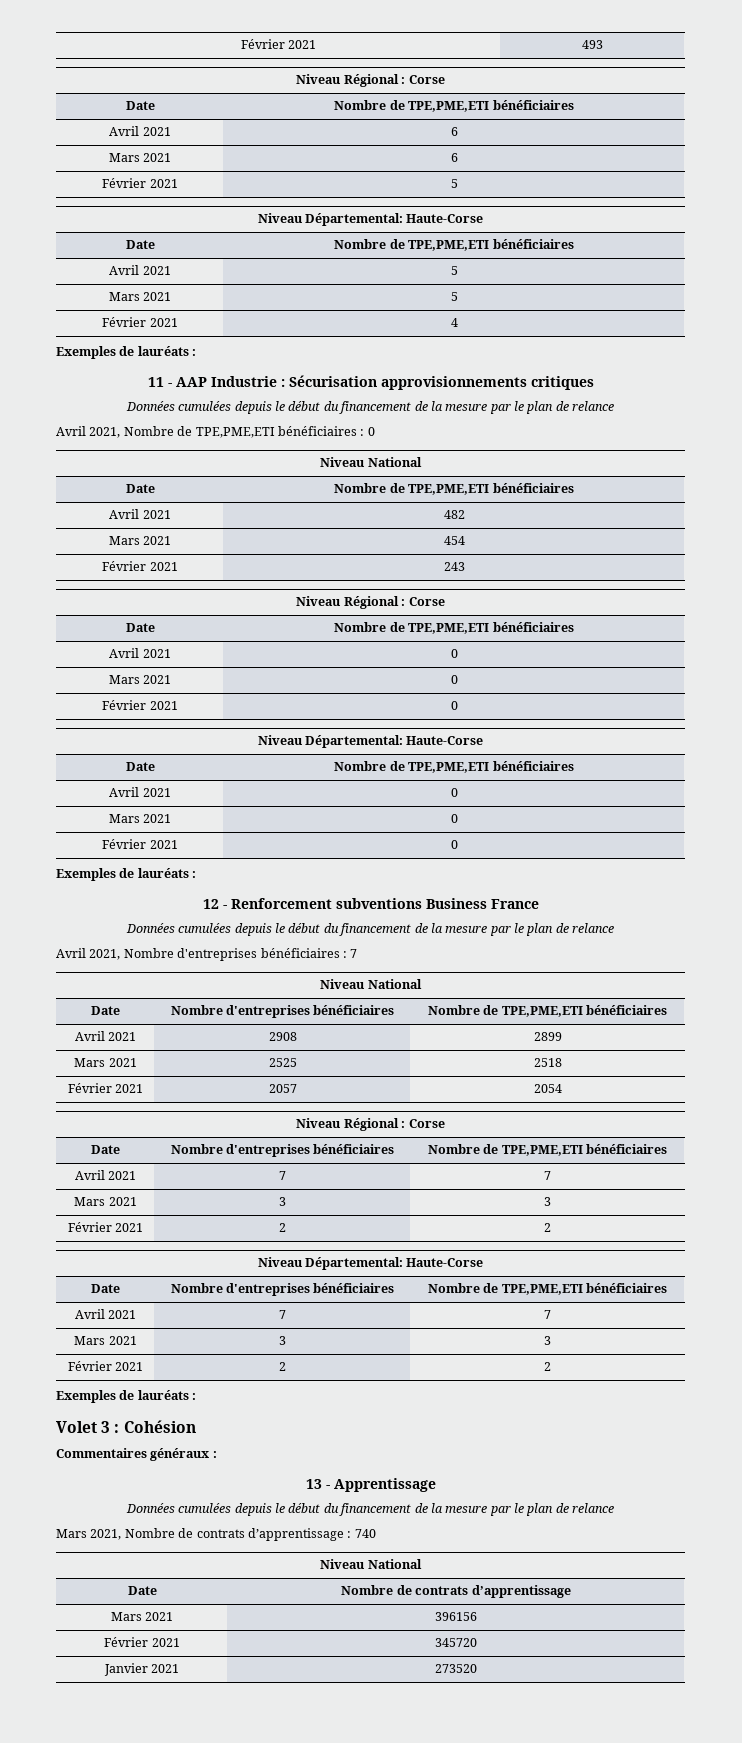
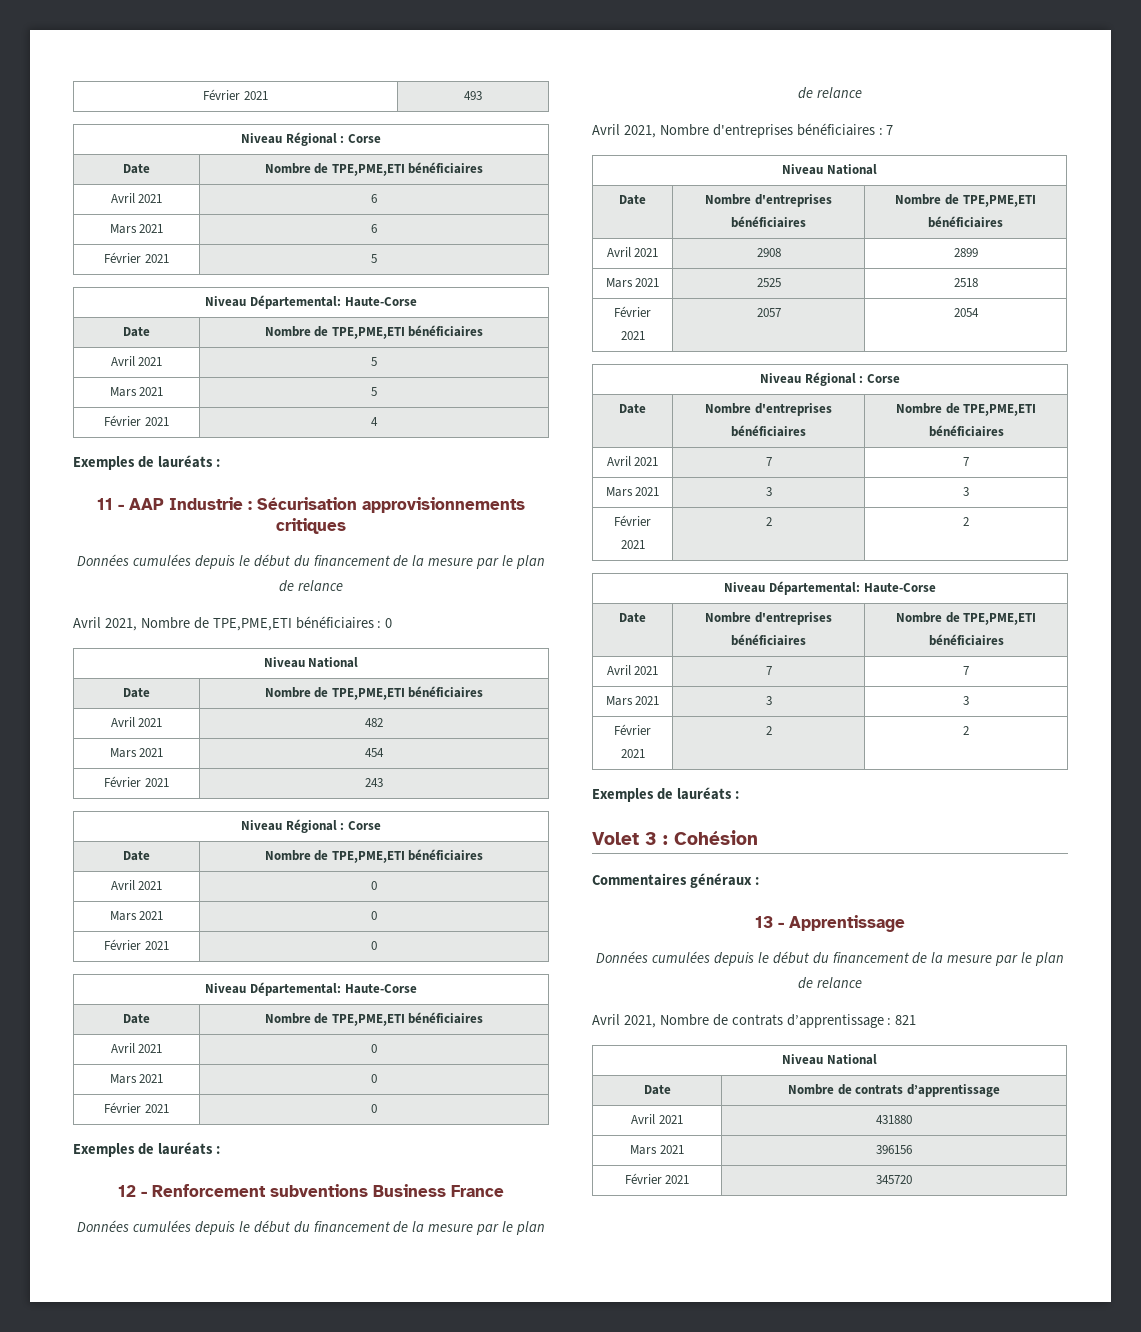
[56,1529,87,1538] Mars -> [592,1014,620,1025] Avril
[354,1529,376,1538] 740 -> [895,1015,917,1025] 821
(571, 1591) none -> [631,1114,683,1124] [876,1115,912,1124] // Avril 2021 | 431880
[103,1663,180,1676] [435,1664,477,1673] // Janvier 2021 | 273520 -> (912, 1179) none

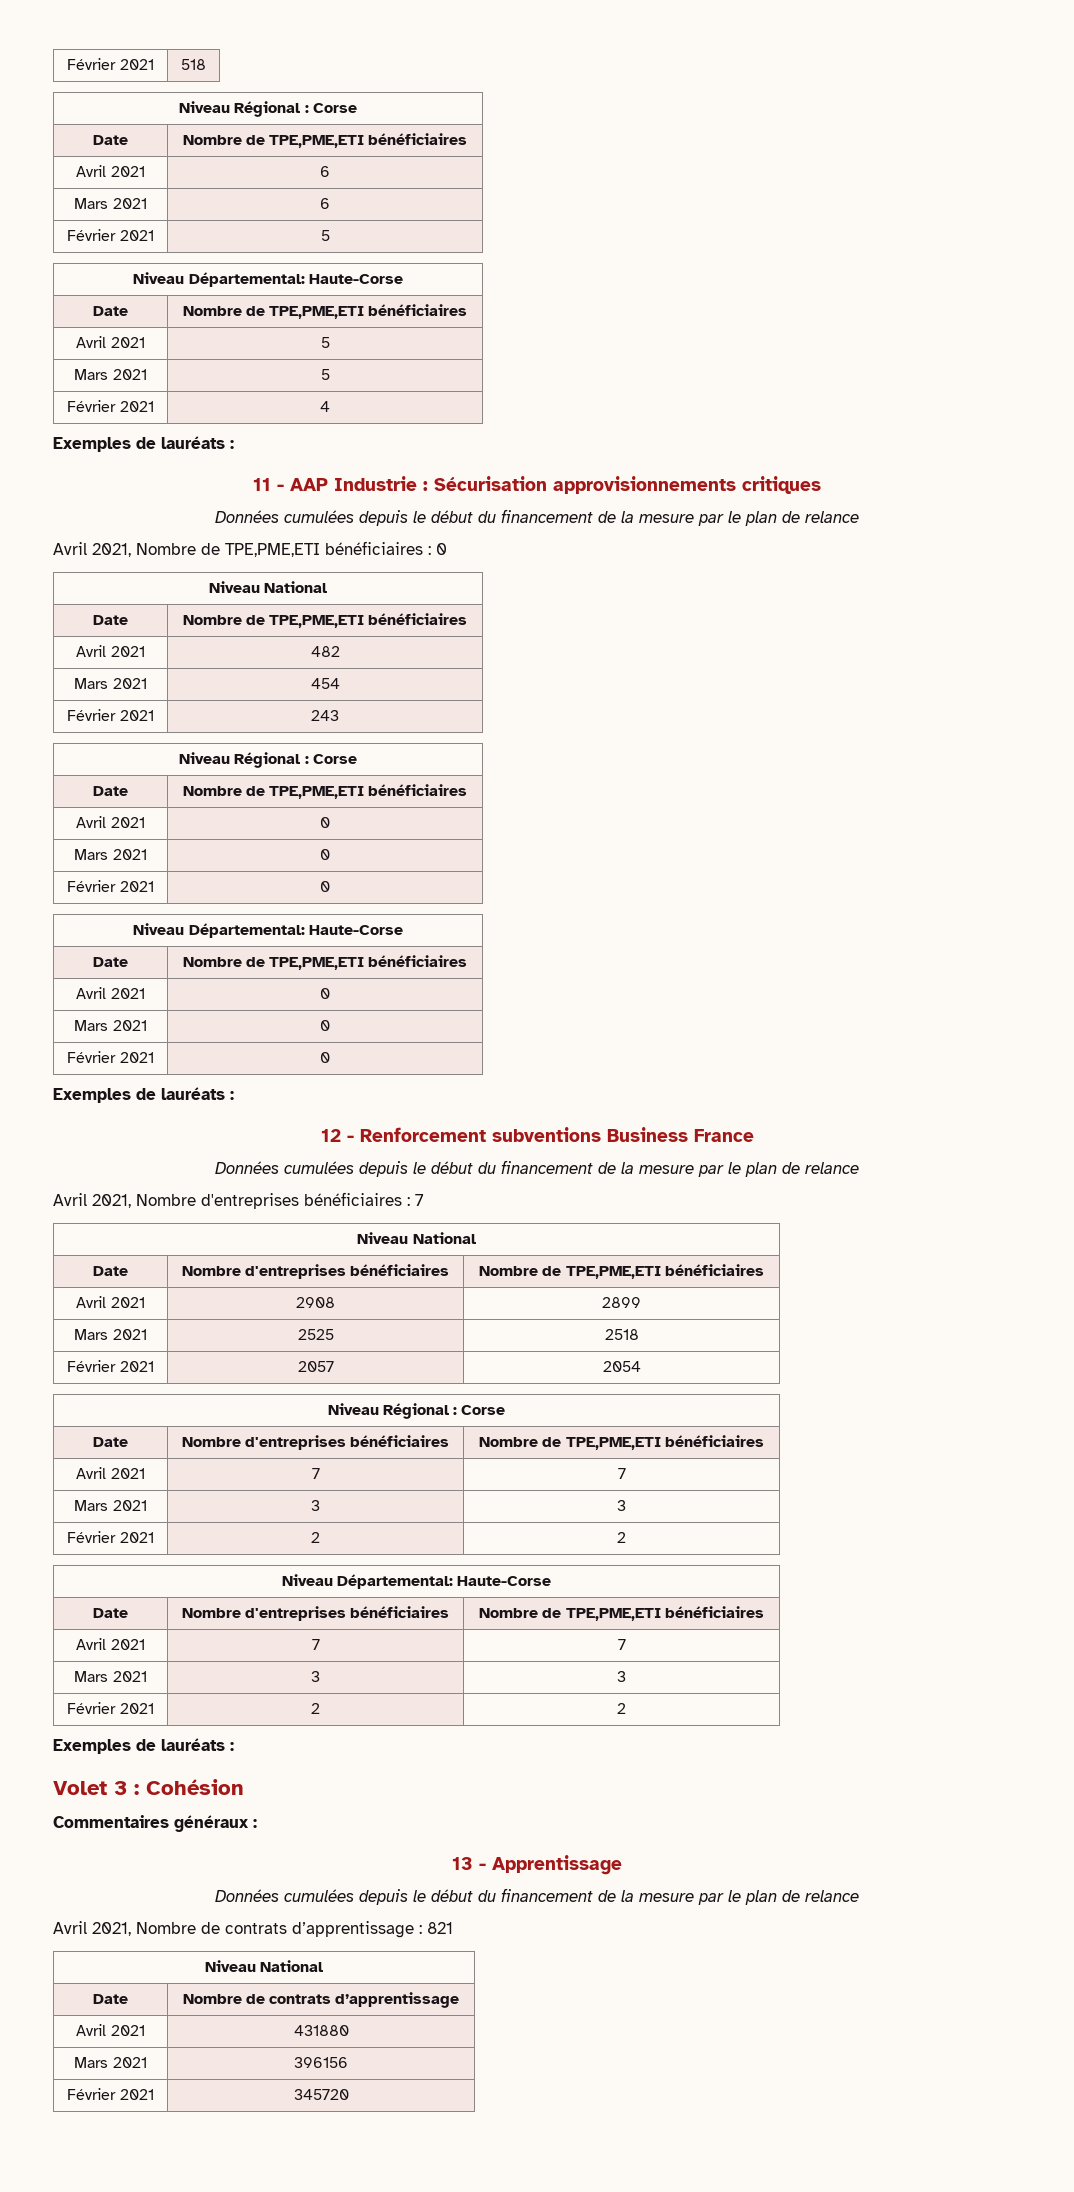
[203,89,268,100] [464,91,482,100] Février 2021 | 493 -> [67,58,154,70] [181,59,206,70] Février 2021 | 518

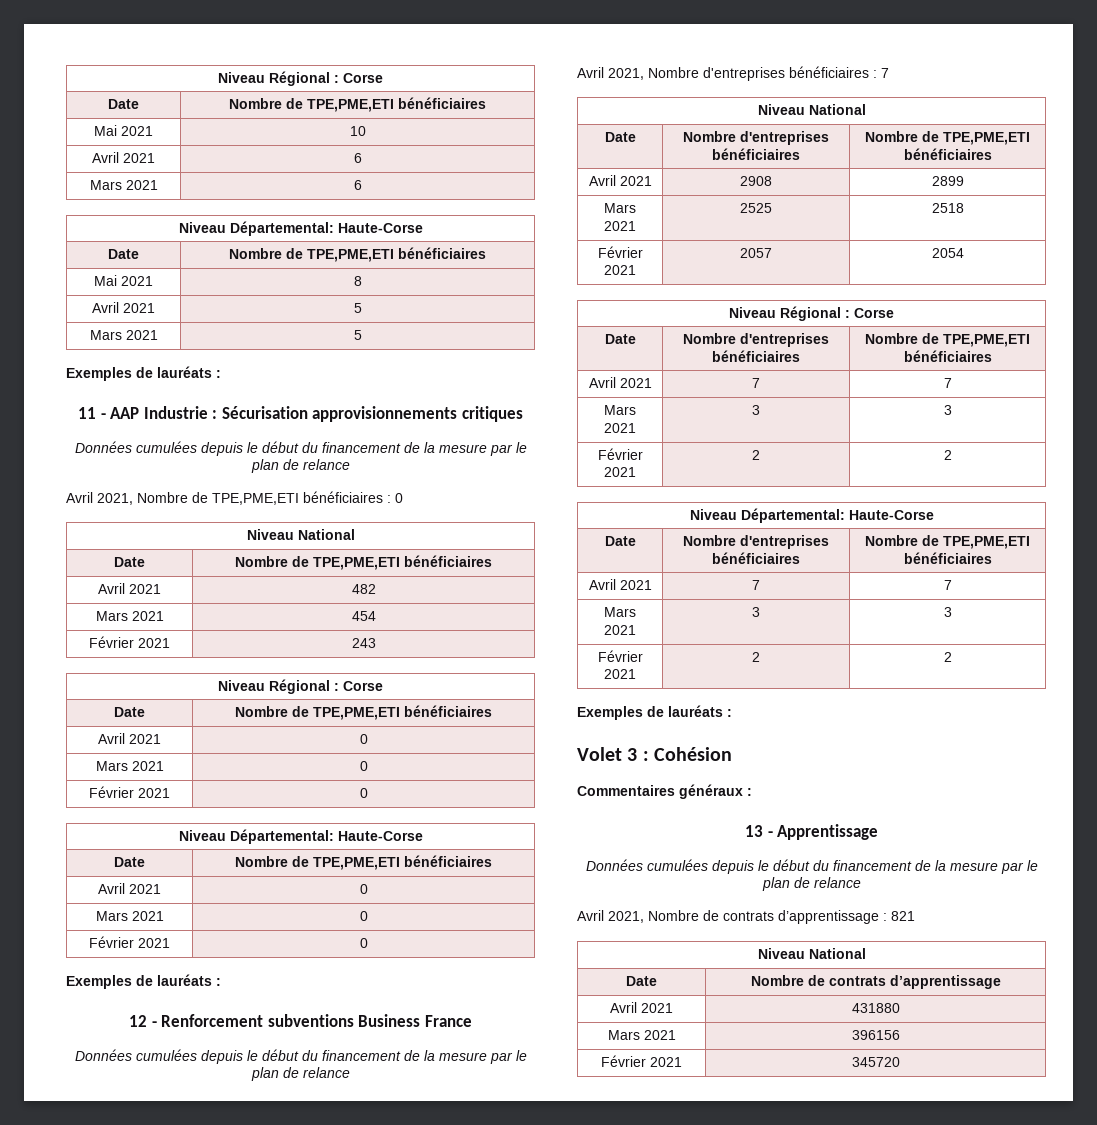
[67,58,154,70] [181,59,206,70] [179,101,357,117] [93,135,128,145] [182,133,468,148] Février 2021 | 518 // Niveau Régional : Corse // Date | Nombre de TPE,PME,ETI bénéficiaires -> [218,71,383,86] [108,99,139,109] [229,97,486,112] [94,125,153,136] [349,126,366,136] Niveau Régional : Corse // Date | Nombre de TPE,PME,ETI bénéficiaires // Mai 2021 | 10
[67,229,154,241] [320,230,330,241] [133,272,403,287] [93,306,128,316] [182,304,468,319] // Février 2021 | 5 // Niveau Départemental: Haute-Corse // Date | Nombre de TPE,PME,ETI bénéficiaires -> [178,221,423,236] [108,249,139,259] [229,247,486,262] [94,275,153,286] [353,276,362,286] // Niveau Départemental: Haute-Corse // Date | Nombre de TPE,PME,ETI bénéficiaires // Mai 2021 | 8
[67,400,154,412] [320,401,330,412] // Février 2021 | 4 -> (362, 335) none

